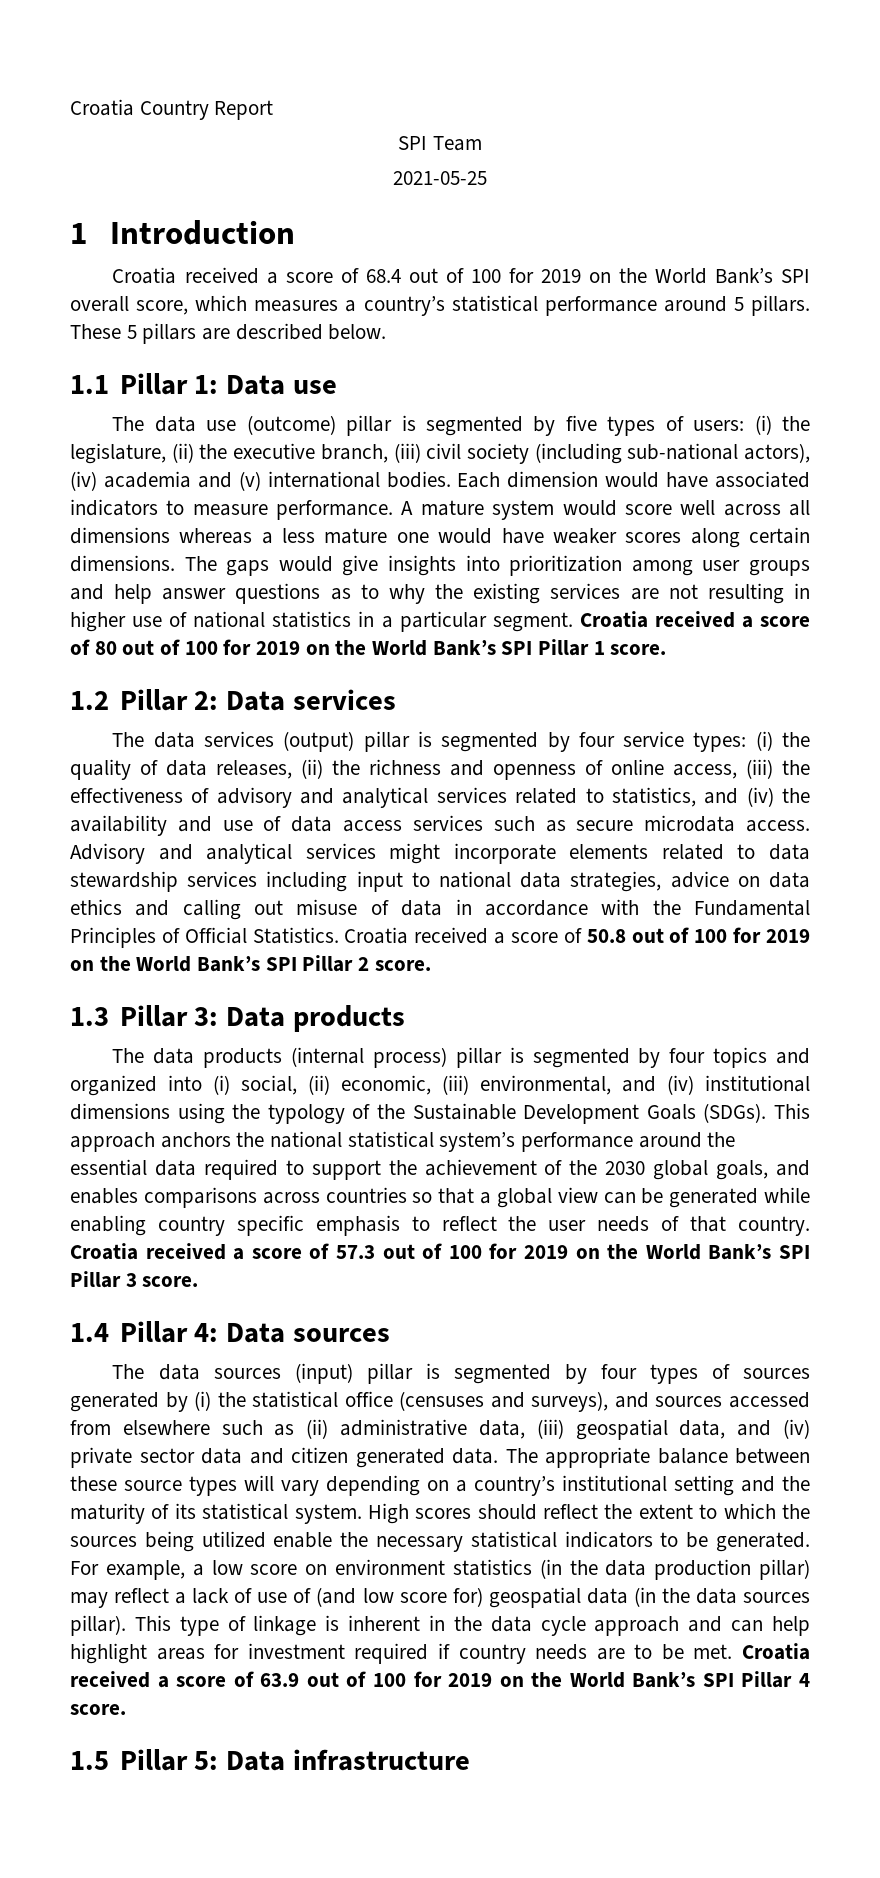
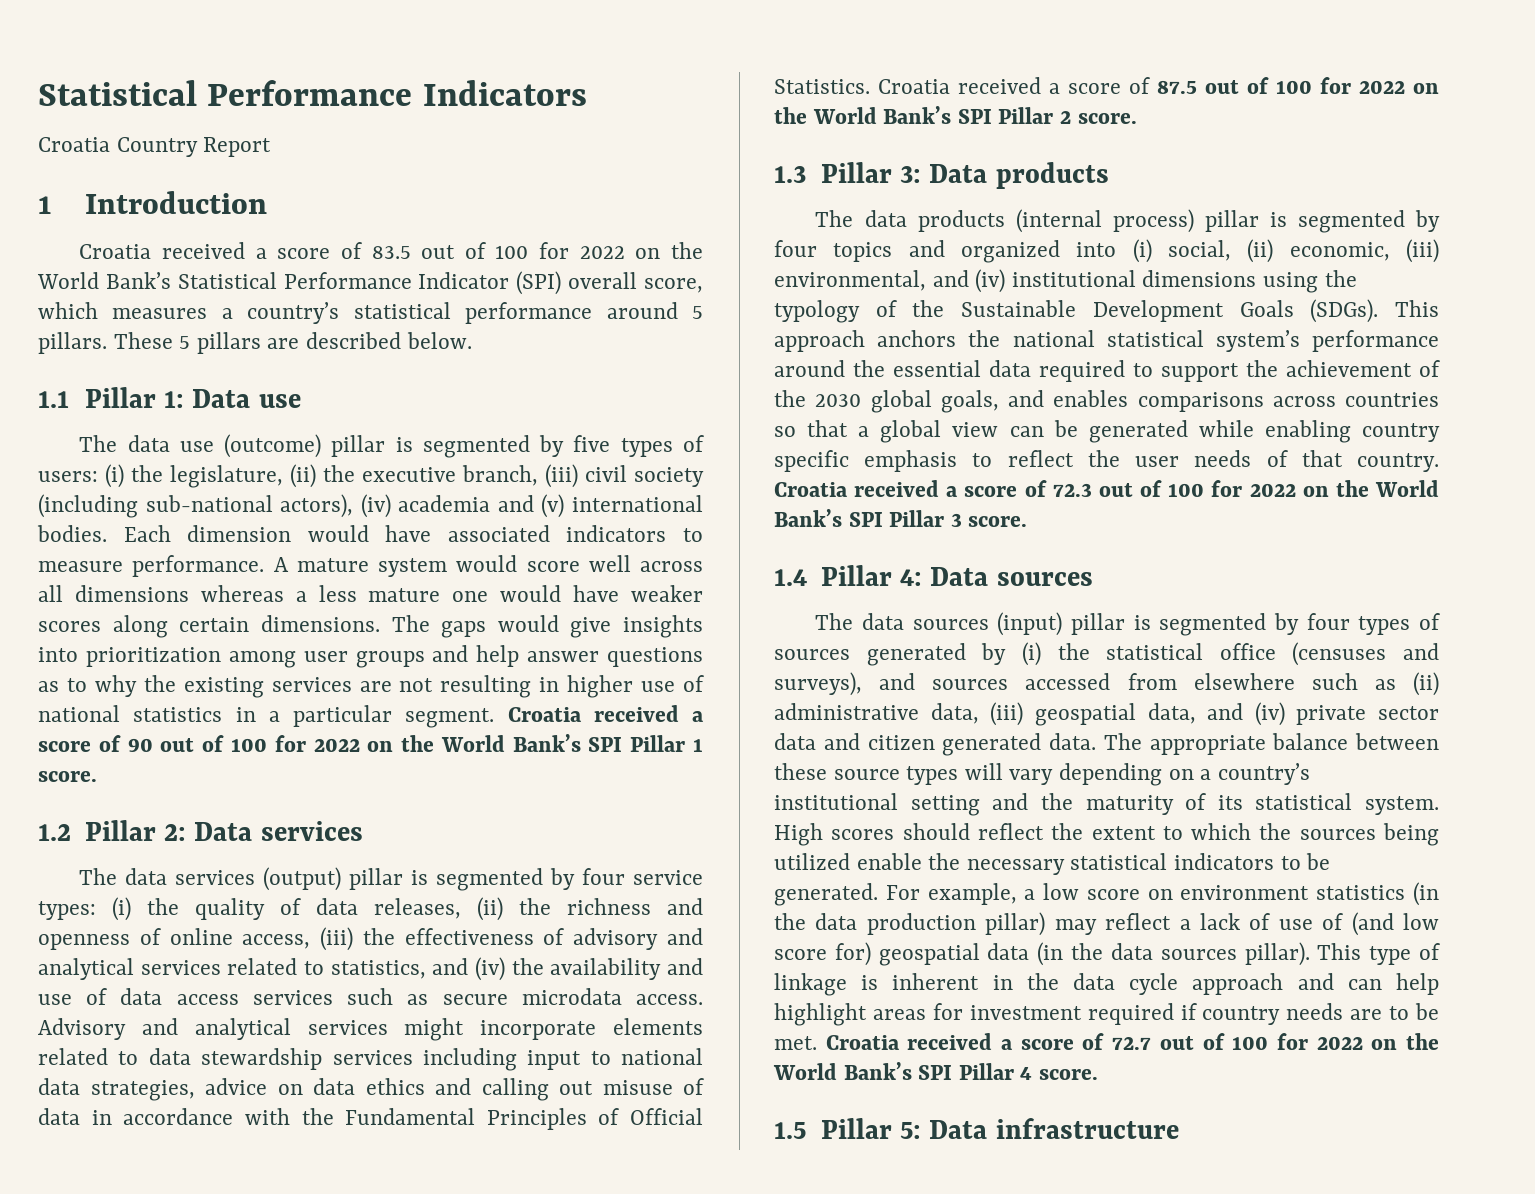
(70, 107) none -> [38,80,587,106] Statistical Performance Indicators //
[398,136,482,151] [393,171,487,185] // SPI Team // 2021-05-25 -> (272, 147) none
[365,268,810,284] 68.4 out of 100 for 2019 on the World Bank’s SPI -> [371,242,703,259] [37,271,562,295] 83.5 out of 100 for 2022 on the World Bank’s Statistical Performance Indicator (SPI)
[94,639,301,655] 80 out of 100 for 2019 -> [127,735,360,752] 90 out of 100 for 2022
[586,927,810,943] 50.8 out of 100 for 2019 -> [1157,77,1405,94] 87.5 out of 100 for 2022
[336,1243,569,1259] 57.3 out of 100 for 2019 -> [1052,480,1296,497] 72.3 out of 100 for 2022
[260,1671,493,1687] 63.9 out of 100 for 2019 -> [1112,1033,1363,1050] 72.7 out of 100 for 2022

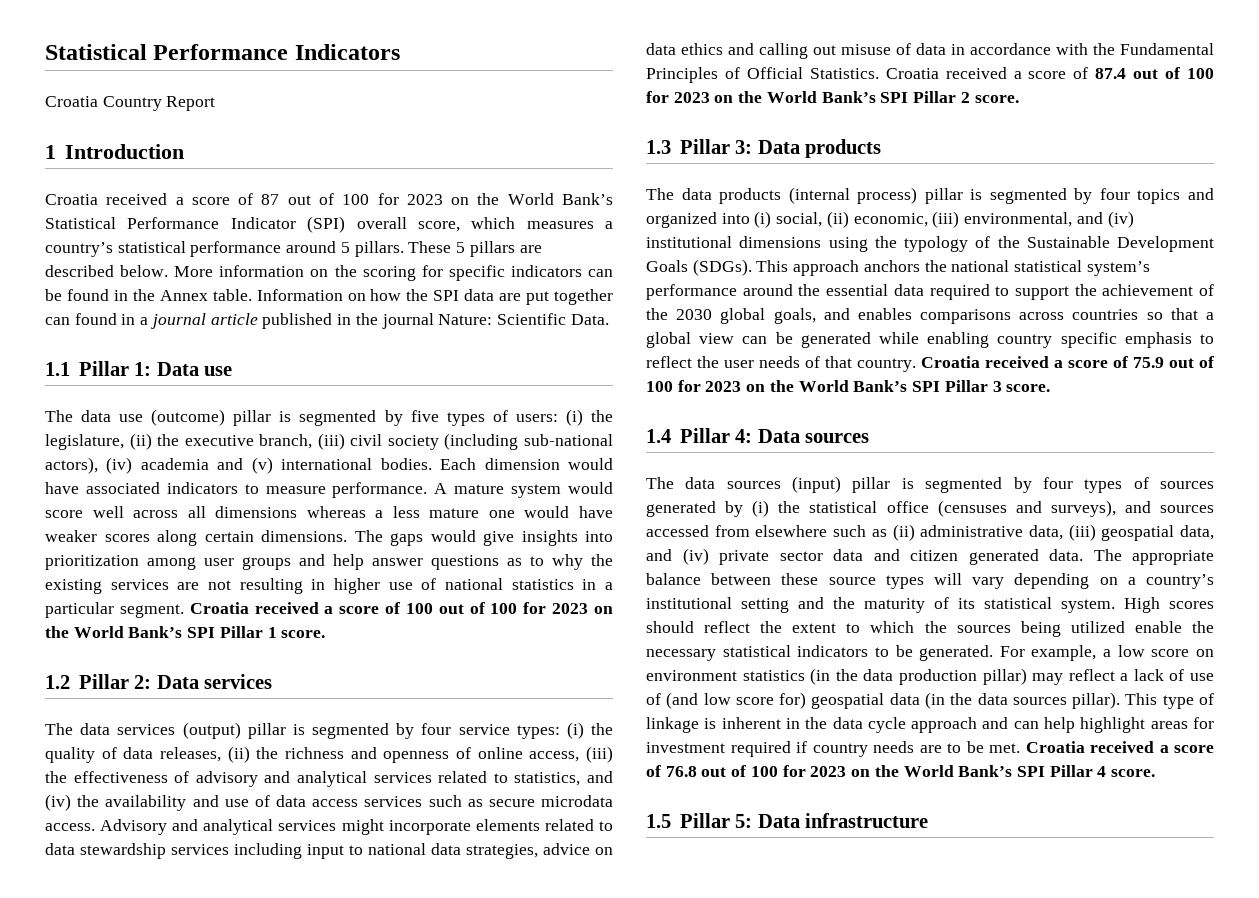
[371,242,625,259] 83.5 out of 100 for 2022 -> [261,193,443,205] 87 out of 100 for 2023
(472, 340) none -> [174,265,614,281] [45,289,614,305] [45,313,609,329] More information on the scoring for specific indicators can be found in the Annex table. Information on how the SPI data are put together can found in a journal article published in the journal Nature: Scientific Data.
[127,735,360,752] 90 out of 100 for 2022 -> [405,602,589,614] 100 out of 100 for 2023
[1157,77,1405,94] 87.5 out of 100 for 2022 -> [1095,67,1214,79] [646,91,710,103] 87.4 out of 100 for 2023
[1052,480,1296,497] 72.3 out of 100 for 2022 -> [1133,356,1214,368] [646,380,742,392] 75.9 out of 100 for 2023
[1112,1033,1363,1050] 72.7 out of 100 for 2022 -> [665,765,847,777] 76.8 out of 100 for 2023

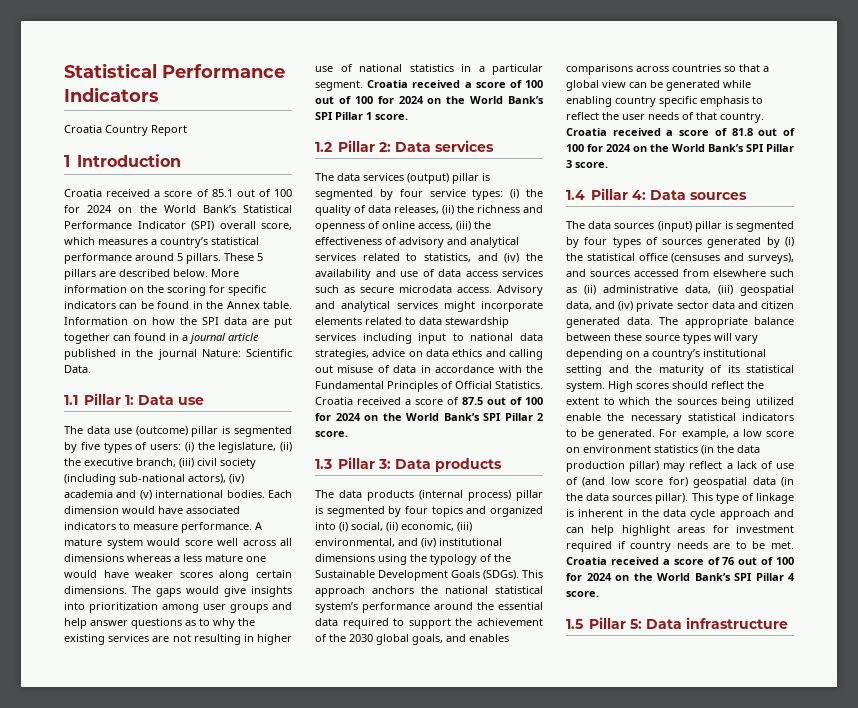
[261,193,443,205] 87 out of 100 for 2023 -> [211,189,292,197] [64,205,113,213] 85.1 out of 100 for 2024
[552,603,589,614] 2023 -> [398,96,424,104] 2024
[1095,67,1214,79] [646,91,710,103] 87.4 out of 100 for 2023 -> [462,397,543,405] [315,413,361,421] 87.5 out of 100 for 2024
[1133,356,1214,368] [646,380,742,392] 75.9 out of 100 for 2023 -> [731,128,795,136] [566,144,631,152] 81.8 out of 100 for 2024
[665,765,847,777] 76.8 out of 100 for 2023 -> [722,557,794,565] [566,573,612,581] 76 out of 100 for 2024

